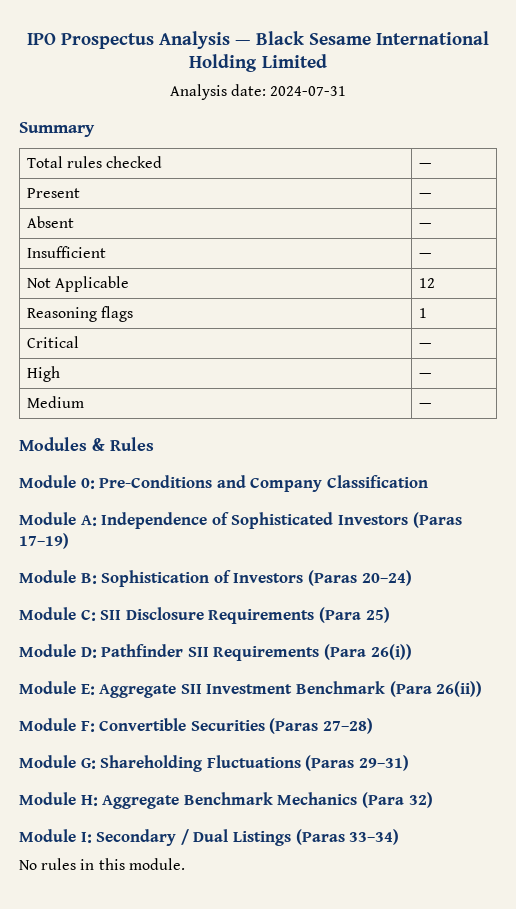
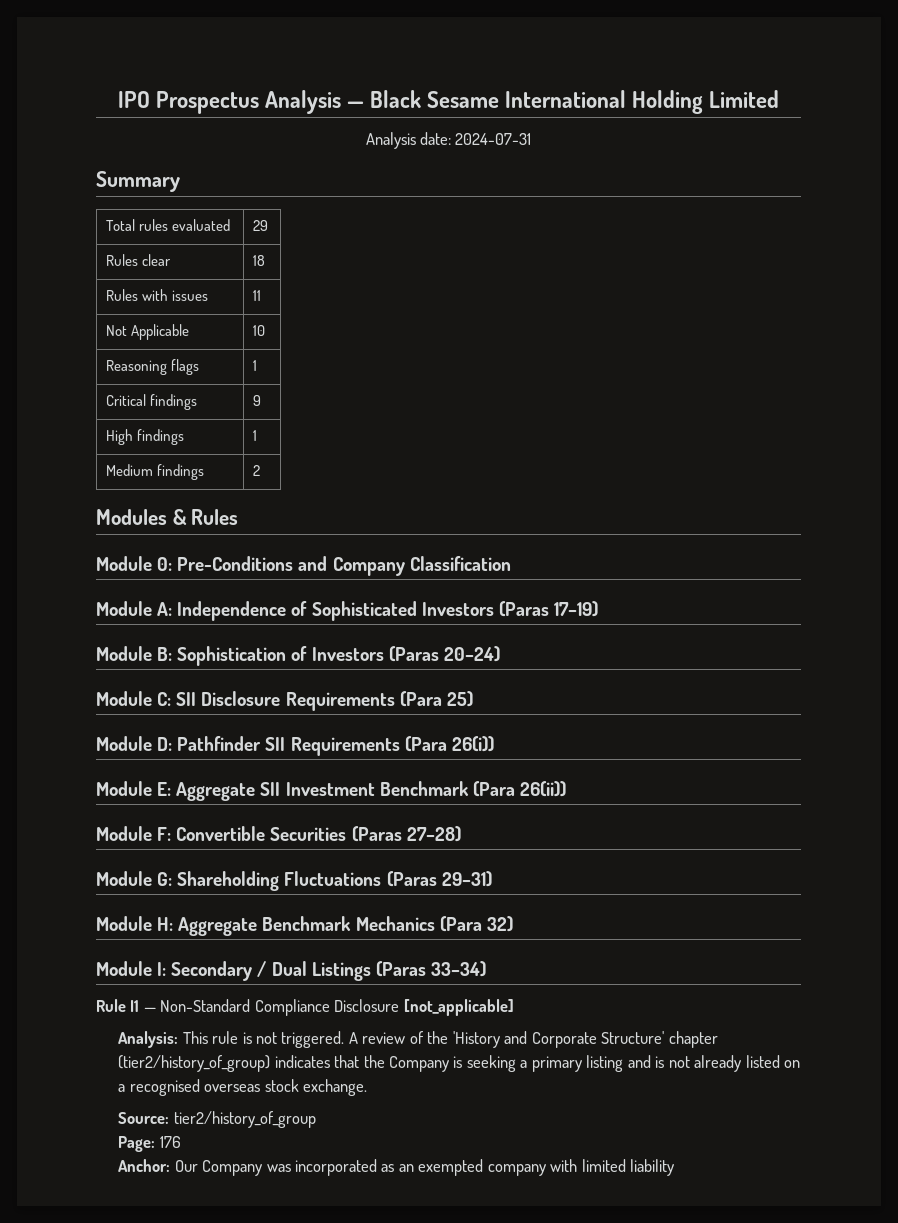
[106,156,163,168] [419,163,432,168] [27,188,81,198] [419,193,432,198] [27,216,75,228] [419,223,432,228] [27,246,107,258] [419,253,432,258] checked | — // Present | — // Absent | — // Insufficient | — -> [172,219,231,231] [253,220,269,231] [106,254,172,266] [253,255,266,266] [106,289,209,301] [253,290,262,301] evaluated | 29 // Rules clear | 18 // Rules with issues | 11
[419,278,436,288] 12 -> [253,325,266,336] 10
[419,343,432,348] | — -> [150,394,198,410] [253,395,262,406] findings | 9
[419,373,432,378] | — -> [137,429,185,445] [253,430,258,441] findings | 1
[419,403,432,408] | — -> [157,464,205,480] [253,465,261,476] findings | 2
[19,858,185,870] No rules in this module. -> [96,999,514,1016] [118,1031,718,1048] [118,1055,801,1072] [118,1079,368,1096] [118,1111,316,1128] [118,1136,181,1152] [118,1159,675,1176] Rule I1 — Non-Standard Compliance Disclosure [not_applicable] // Analysis: This rule is not triggered. A review of the 'History and Corporate Structure' chapter (tier2/history_of_group) indicates that the Company is seeking a primary listing and is not already listed on a recognised overseas stock exchange. // Source: tier2/history_of_group // Page: 176 // Anchor: Our Company was incorporated as an exempted company with limited liability

